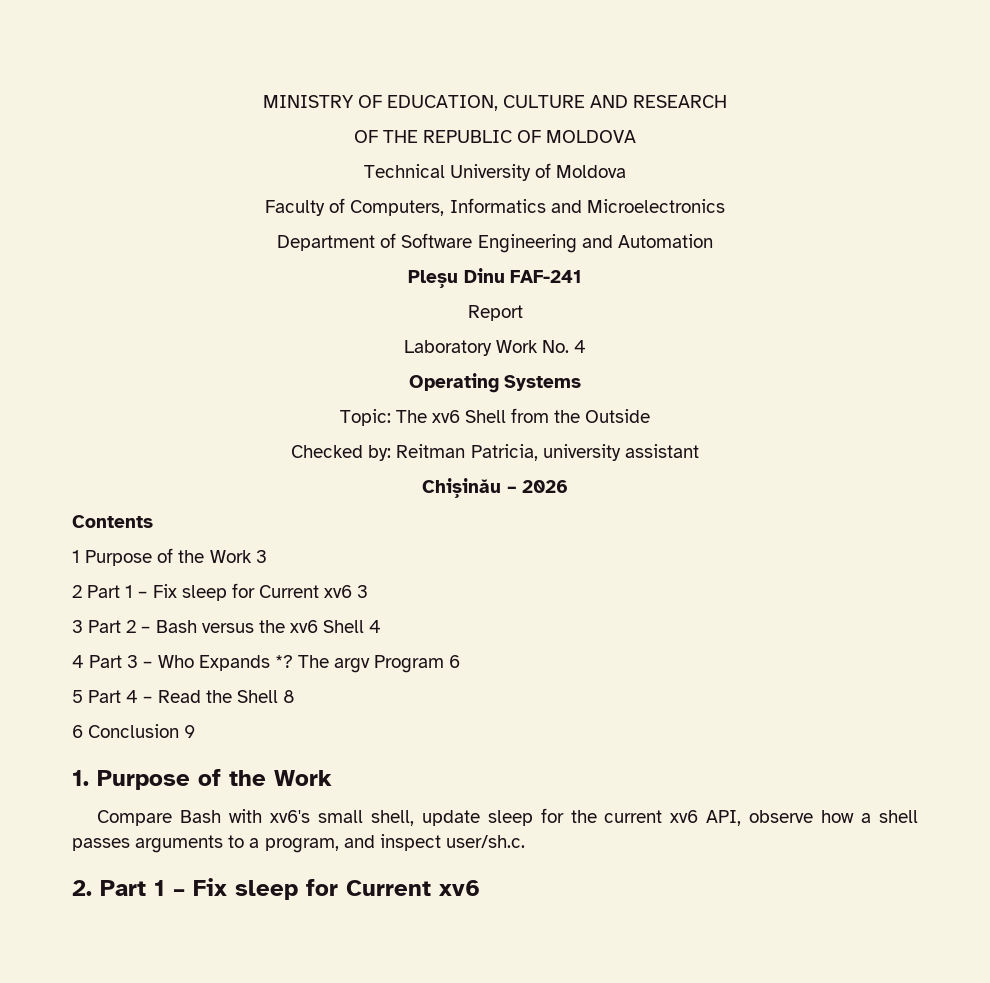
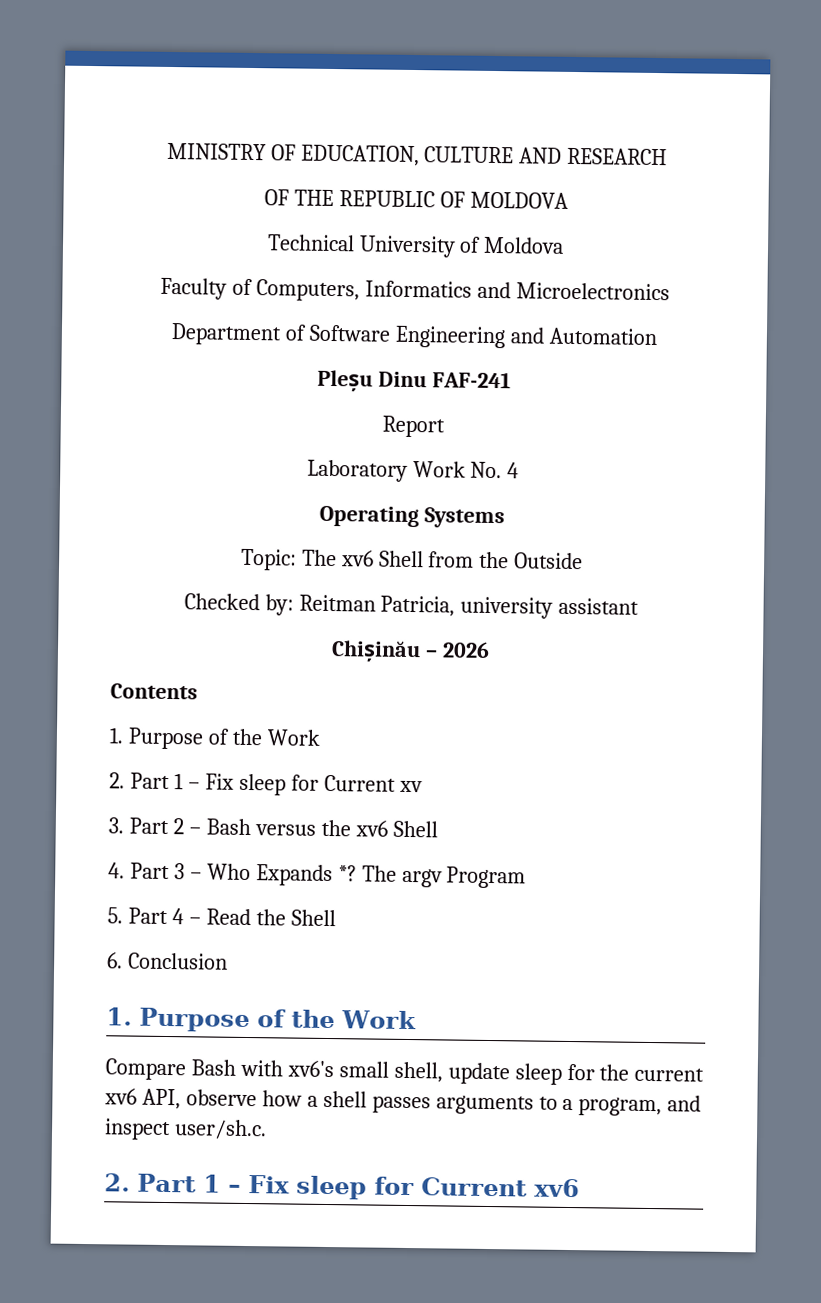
[72,548,267,566] [72,583,369,601] [72,620,83,633] 1 Purpose of the Work 3 // 2 Part 1 – Fix sleep for Current xv6 3 // 3 -> [109,727,321,750] [109,772,423,796] [108,817,124,834] 1. Purpose of the Work // 2. Part 1 – Fix sleep for Current xv // 3.
[369,620,382,633] [72,655,84,668] 4 // 4 -> [108,862,125,879] // 4.
[449,655,461,668] [72,690,83,703] 6 // 5 -> [107,907,123,924] // 5.
[282,690,295,703] [72,725,83,738] 8 // 6 -> [107,952,123,969] // 6.
[184,725,196,738] 9 -> (228, 961) none

